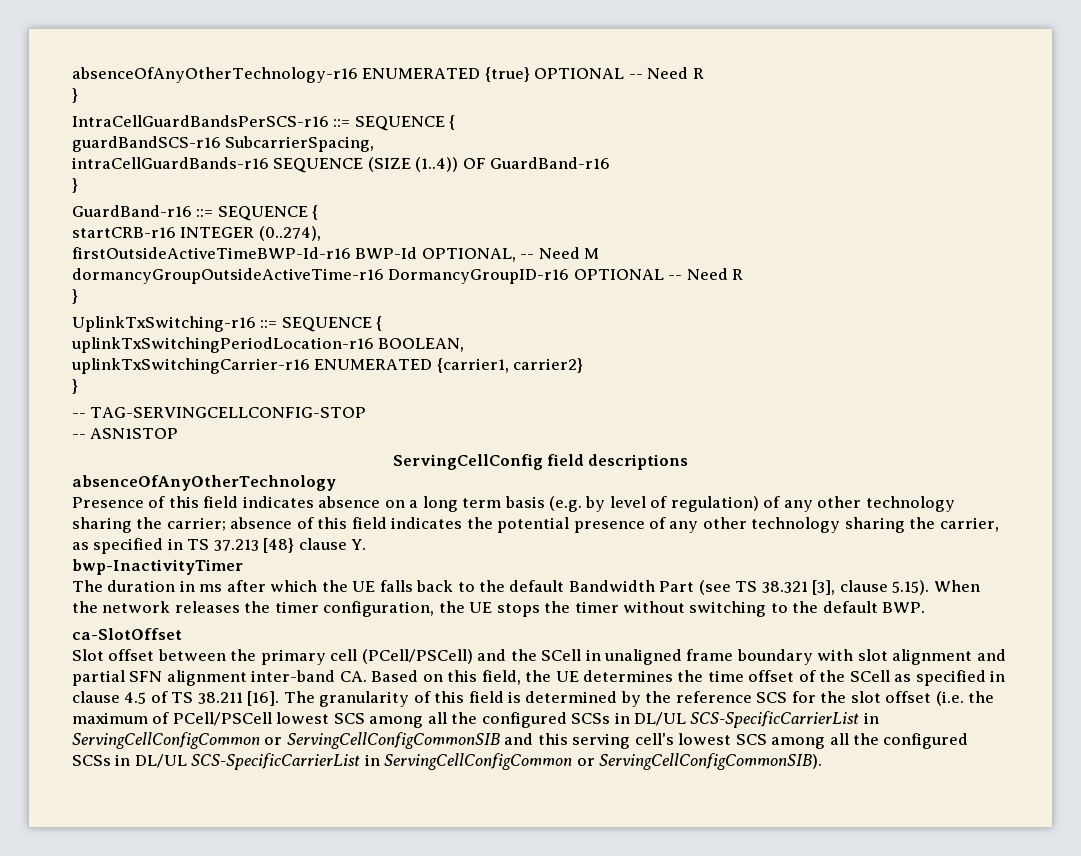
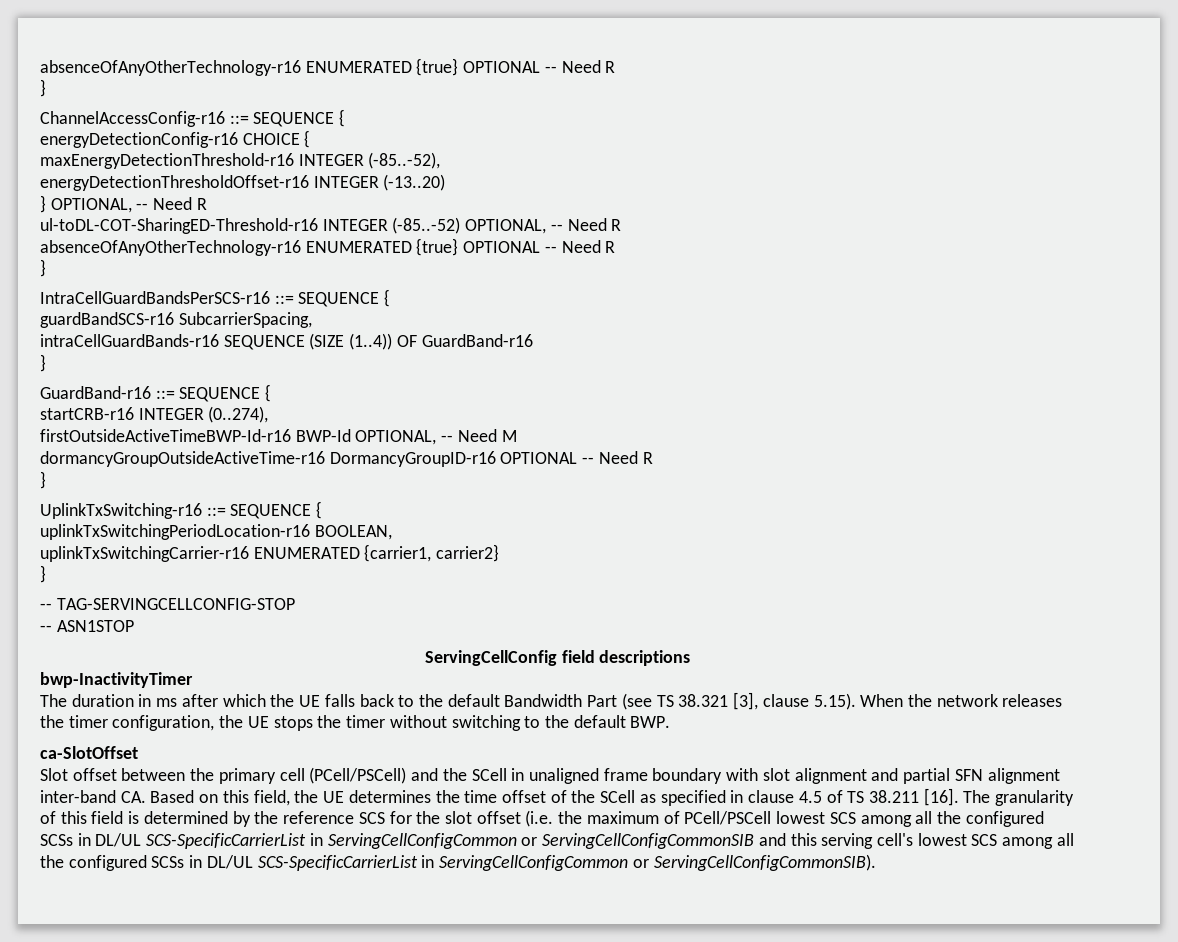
[72,67,704,83] [72,88,78,103] absenceOfAnyOtherTechnology-r16 ENUMERATED {true} OPTIONAL -- Need R // } -> [40,58,616,76] [40,79,46,97] [40,109,346,127] [40,130,311,148] [40,152,441,169] [40,174,446,191] [40,195,207,213] [40,217,622,234] [40,238,616,256] [40,259,46,277] absenceOfAnyOtherTechnology-r16 ENUMERATED {true} OPTIONAL -- Need R // } // ChannelAccessConfig-r16 ::= SEQUENCE { // energyDetectionConfig-r16 CHOICE { // maxEnergyDetectionThreshold-r16 INTEGER (-85..-52), // energyDetectionThresholdOffset-r16 INTEGER (-13..20) // } OPTIONAL, -- Need R // ul-toDL-COT-SharingED-Threshold-r16 INTEGER (-85..-52) OPTIONAL, -- Need R // absenceOfAnyOtherTechnology-r16 ENUMERATED {true} OPTIONAL -- Need R // }
[72,475,336,491] [72,496,955,512] [72,517,999,533] [72,538,367,554] // absenceOfAnyOtherTechnology // Presence of this field indicates absence on a long term basis (e.g. by level of regulation) of any other technology sharing the carrier; absence of this field indicates the potential presence of any other technology sharing the carrier, as specified in TS 37.213 [48} clause Y. -> (691, 658) none

